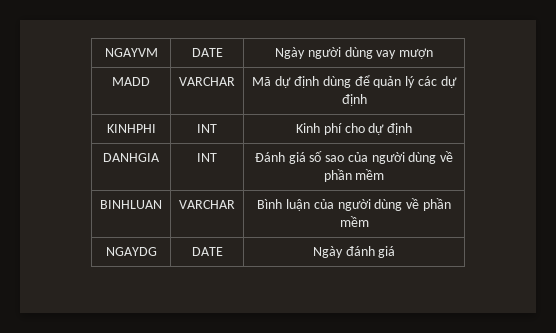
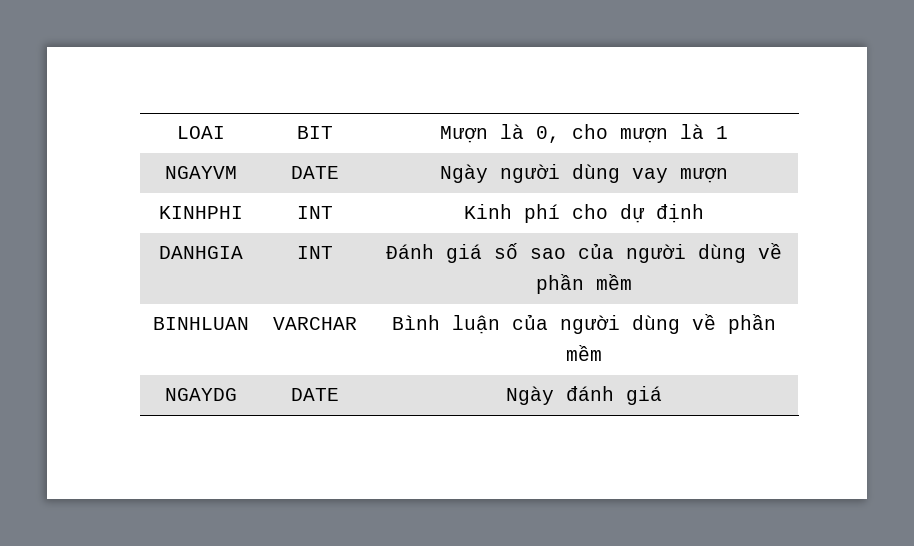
(104, 52) none -> [176,126,225,139] [296,126,333,139] [439,124,728,143] LOAI | BIT | Mượn là 0, cho mượn là 1 //
[112,77,150,86] [179,77,235,86] [252,75,457,88] [341,94,367,106] // MADD | VARCHAR | Mã dự định dùng để quản lý các dự định -> (728, 175) none

